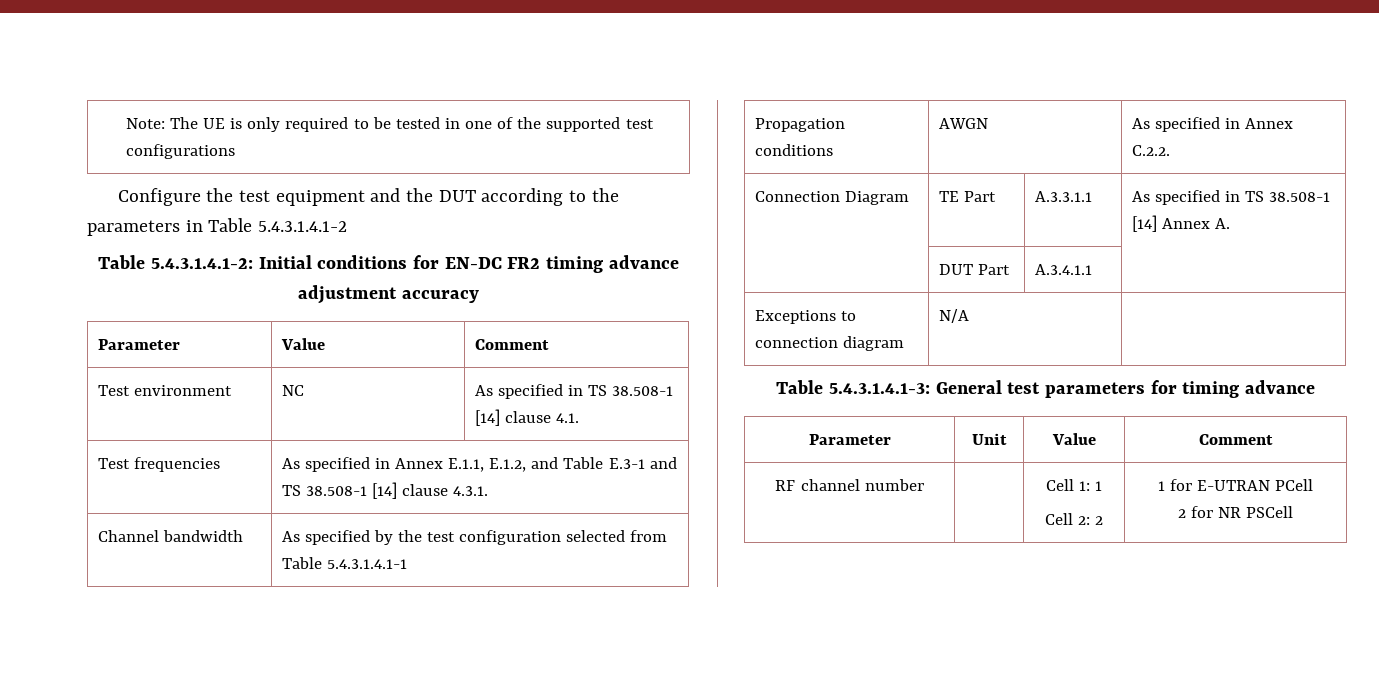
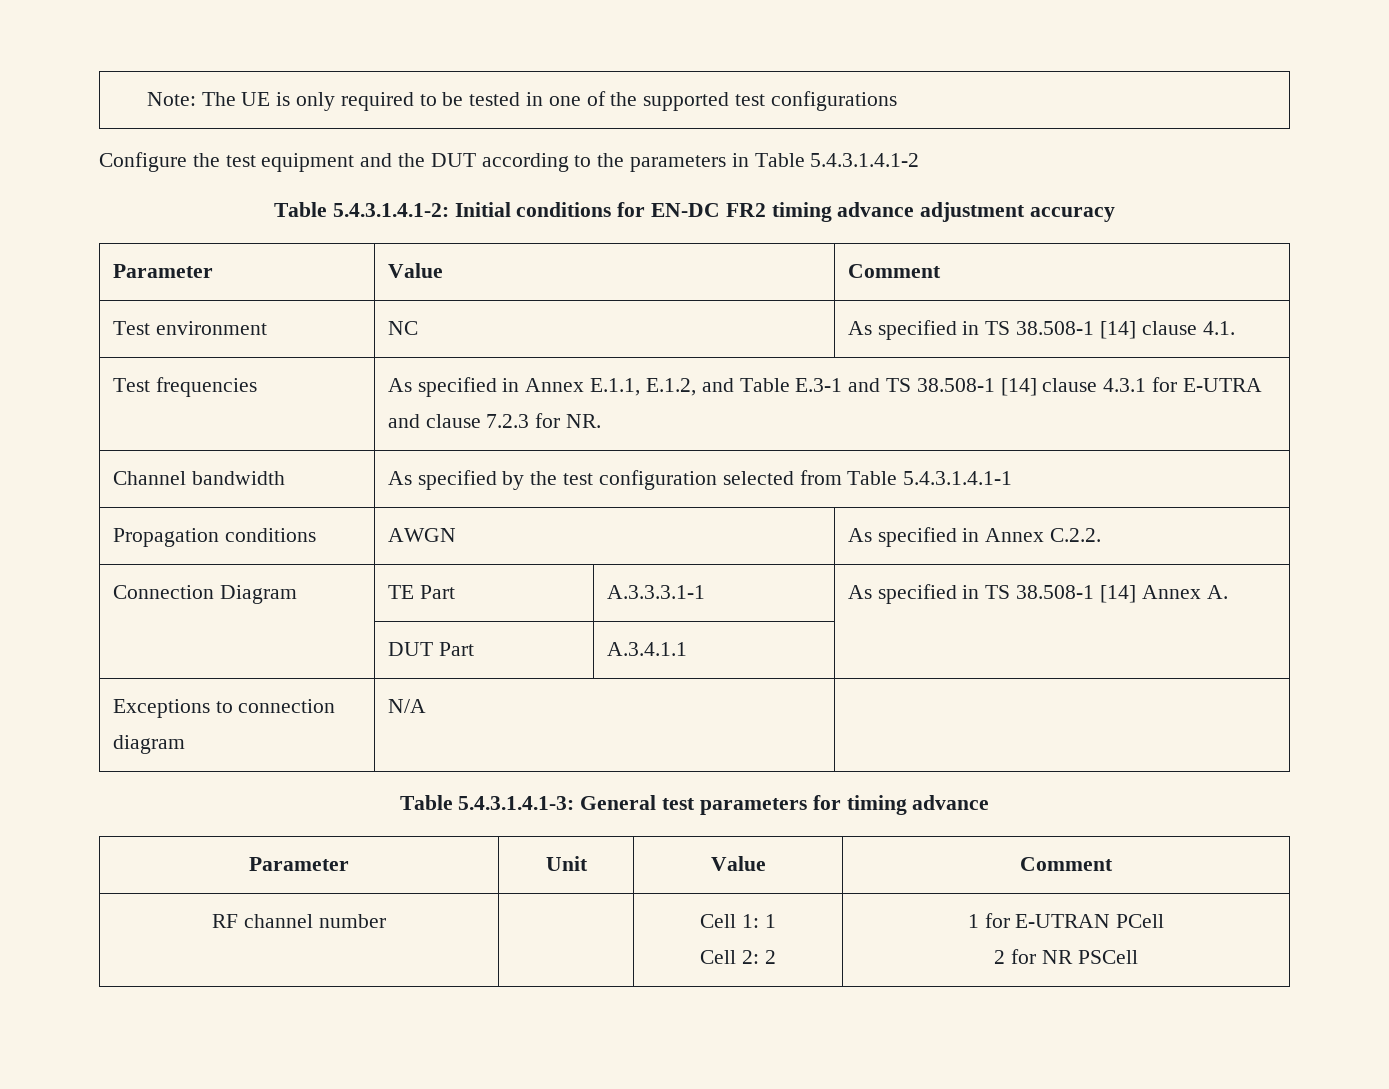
[453,486,489,496] 4.3.1. -> [1103,377,1262,392] [387,413,602,428] 4.3.1 for E-UTRA and clause 7.2.3 for NR.
[1034,191,1092,202] A.3.3.1.1 -> [606,585,705,599] A.3.3.3.1-1

